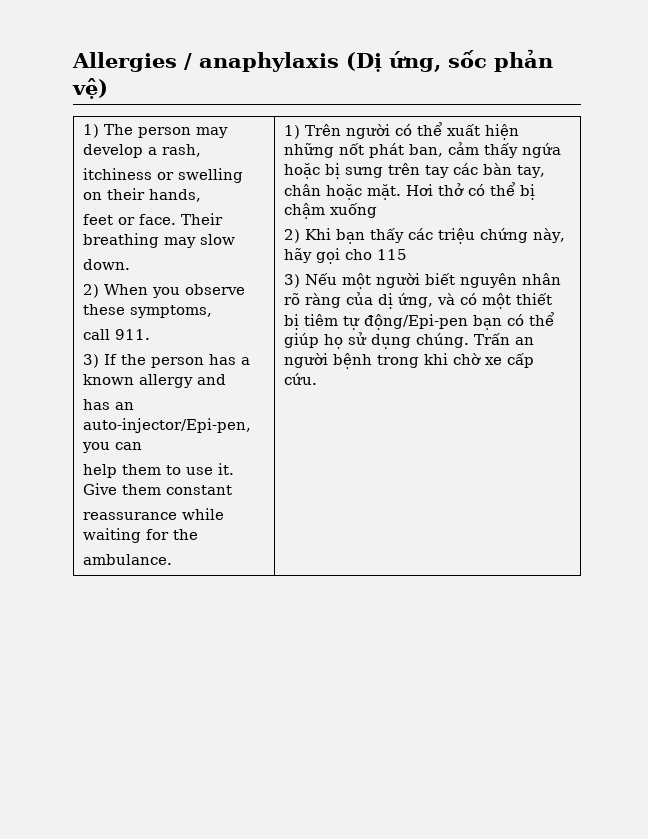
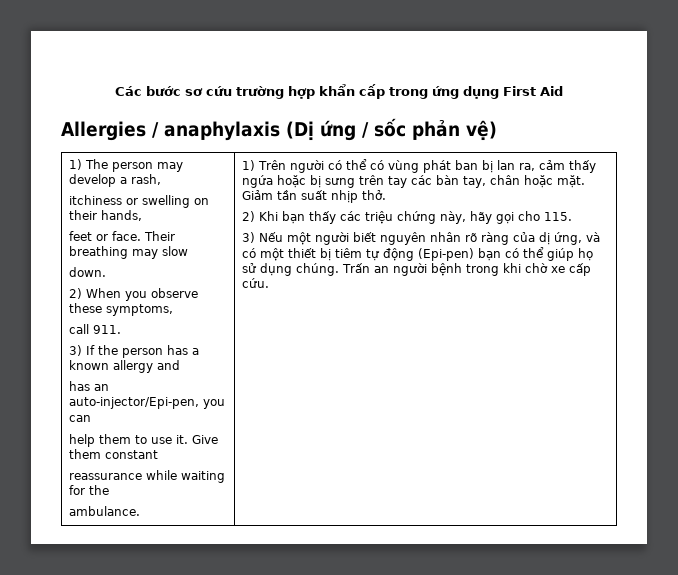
(72, 62) none -> [115,84,563,99] Các bước sơ cứu trường hợp khẩn cấp trong ứng dụng First Aid //
[389,51,441,72] ứng, -> [320,120,369,141] ứng /
[446,124,519,140] [283,143,443,158] xuất hiện những nốt phát ban, -> [369,160,535,173] có vùng phát ban bị lan ra,
[405,182,535,200] [283,203,377,219] Hơi thở có thể bị chậm xuống -> [241,190,386,203] Giảm tần suất nhịp thở.
[376,249,407,260] 115 -> [543,212,572,221] 115.
[363,314,468,330] động/Epi-pen -> [382,248,474,261] động (Epi-pen)

